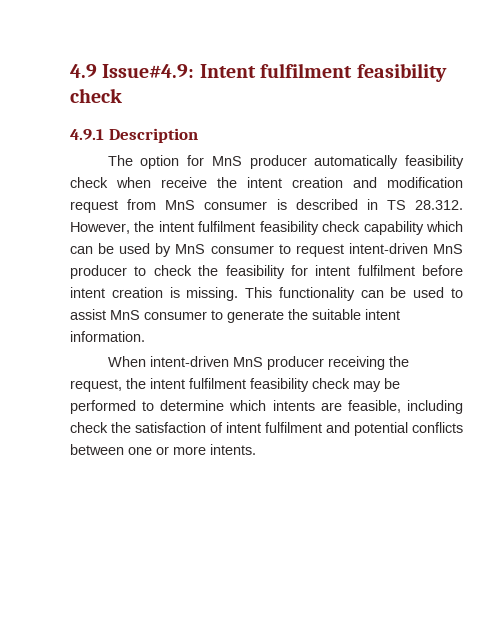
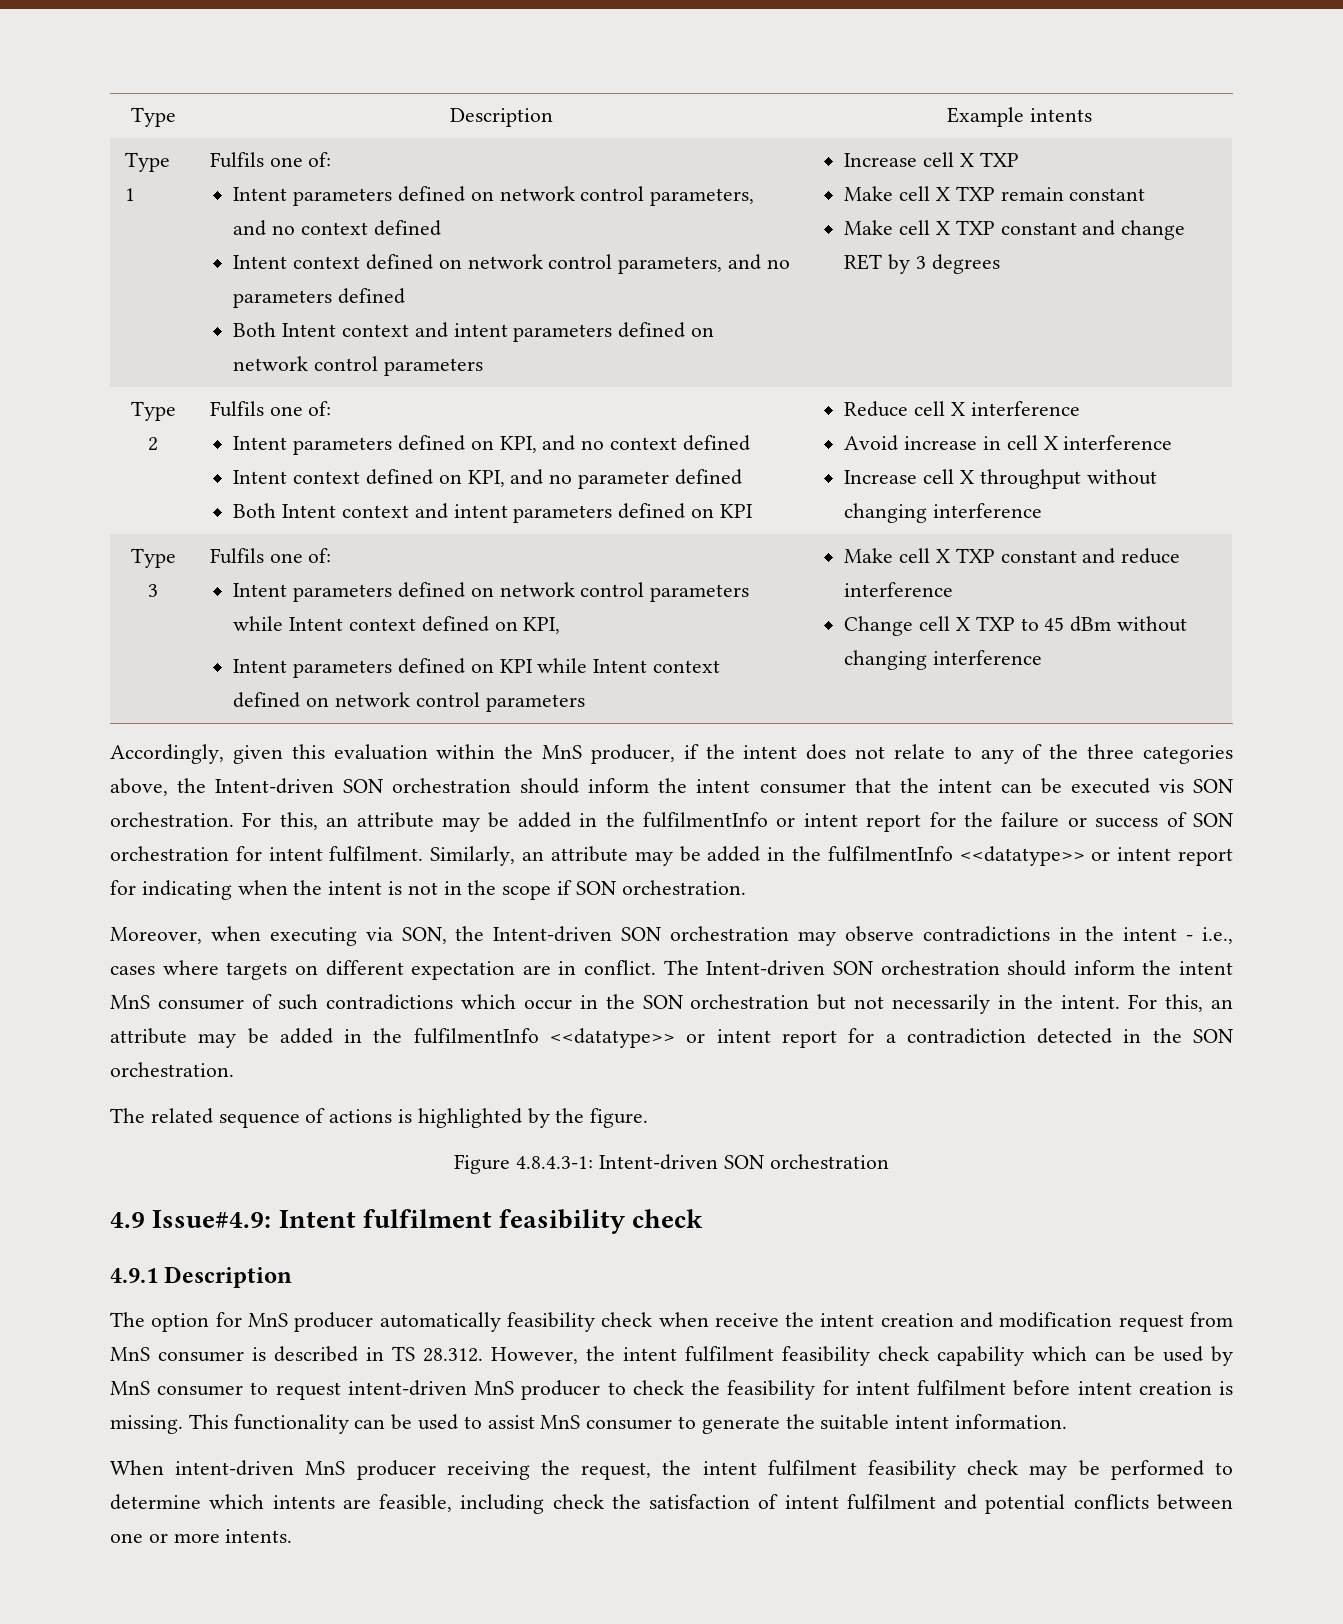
(70, 71) none -> [130,107,176,127] [449,108,553,127] [947,107,1092,127] [124,152,170,172] [124,188,135,201] [209,152,332,168] [233,186,755,206] [233,220,441,236] [233,254,790,274] [233,288,406,308] [233,322,714,342] [233,356,483,376] [844,152,1019,167] [844,186,1146,201] [844,220,1186,240] [844,254,1000,274] [130,401,176,421] [148,437,158,451] [209,401,332,417] [233,435,750,455] [233,469,742,489] [233,503,753,523] [844,401,1080,417] [844,435,1173,451] [844,469,1157,489] [844,503,1043,523] [130,548,176,568] [148,584,158,597] [209,548,332,564] [233,582,750,602] [233,616,561,634] [233,658,720,678] [233,692,585,712] [844,548,1181,564] [844,582,954,597] [844,616,1187,636] [844,650,1043,670] [110,744,1234,764] [110,778,1233,796] [110,812,1233,832] [110,846,1233,866] [110,880,746,900] [110,926,1233,946] [110,960,1233,980] [110,994,1233,1014] [110,1028,1233,1048] [110,1062,234,1077] [110,1108,649,1128] [454,1154,889,1174] Type | Description | Example intents // Type 1 | Fulfils one of: // Intent parameters defined on network control parameters, and no context defined // Intent context defined on network control parameters, and no parameters defined // Both Intent context and intent parameters defined on network control parameters | Increase cell X TXP // Make cell X TXP remain constant // Make cell X TXP constant and change RET by 3 degrees // Type 2 | Fulfils one of: // Intent parameters defined on KPI, and no context defined // Intent context defined on KPI, and no parameter defined // Both Intent context and intent parameters defined on KPI | Reduce cell X interference // Avoid increase in cell X interference // Increase cell X throughput without changing interference // Type 3 | Fulfils one of: // Intent parameters defined on network control parameters while Intent context defined on KPI, // Intent parameters defined on KPI while Intent context defined on network control parameters | Make cell X TXP constant and reduce interference // Change cell X TXP to 45 dBm without changing interference // Accordingly, given this evaluation within the MnS producer, if the intent does not relate to any of the three categories above, the Intent-driven SON orchestration should inform the intent consumer that the intent can be executed vis SON orchestration. For this, an attribute may be added in the fulfilmentInfo or intent report for the failure or success of SON orchestration for intent fulfilment. Similarly, an attribute may be added in the fulfilmentInfo <<datatype>> or intent report for indicating when the intent is not in the scope if SON orchestration. // Moreover, when executing via SON, the Intent-driven SON orchestration may observe contradictions in the intent - i.e., cases where targets on different expectation are in conflict. The Intent-driven SON orchestration should inform the intent MnS consumer of such contradictions which occur in the SON orchestration but not necessarily in the intent. For this, an attribute may be added in the fulfilmentInfo <<datatype>> or intent report for a contradiction detected in the SON orchestration. // The related sequence of actions is highlighted by the figure. // Figure 4.8.4.3-1: Intent-driven SON orchestration //

